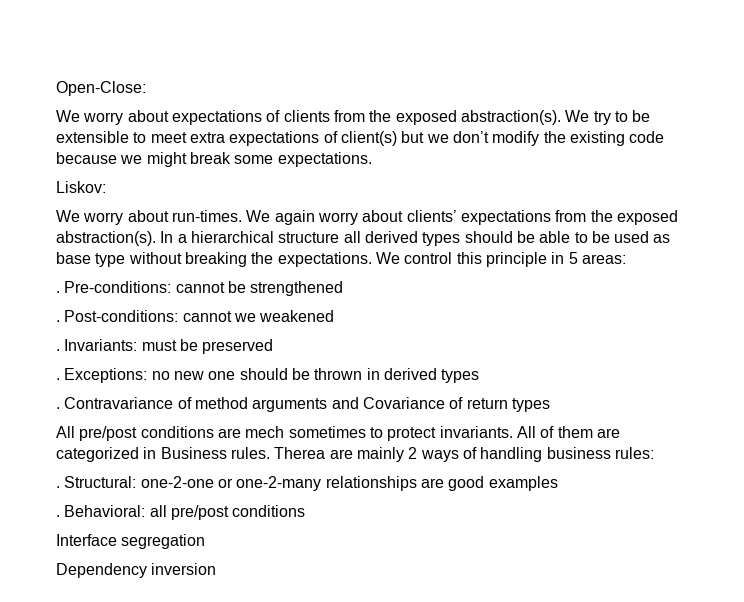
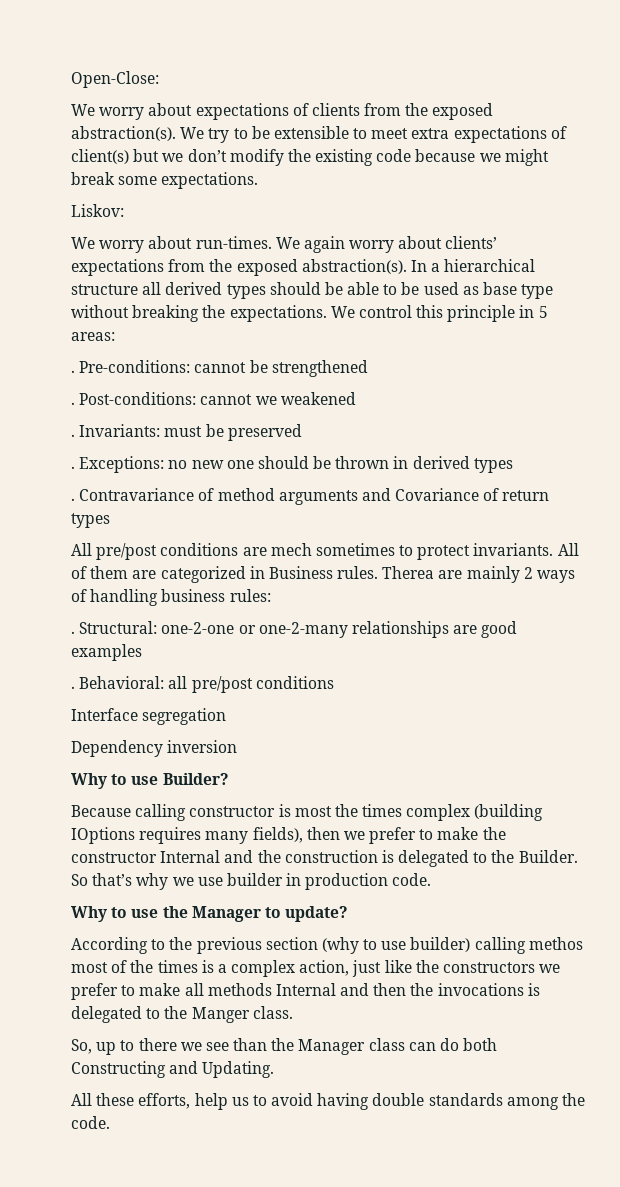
(217, 569) none -> [71,773,229,789] [71,804,544,821] [71,827,506,844] [71,850,578,867] [71,873,432,890] [71,906,349,922] [71,937,583,954] [71,960,561,977] [71,983,540,1000] [71,1006,293,1023] [71,1038,498,1055] [71,1061,275,1078] [71,1093,586,1110] [71,1116,110,1129] // Why to use Builder? // Because calling constructor is most the times complex (building IOptions requires many fields), then we prefer to make the constructor Internal and the construction is delegated to the Builder. So that’s why we use builder in production code. // Why to use the Manager to update? // According to the previous section (why to use builder) calling methos most of the times is a complex action, just like the constructors we prefer to make all methods Internal and then the invocations is delegated to the Manger class. // So, up to there we see than the Manager class can do both Constructing and Updating. // All these efforts, help us to avoid having double standards among the code.

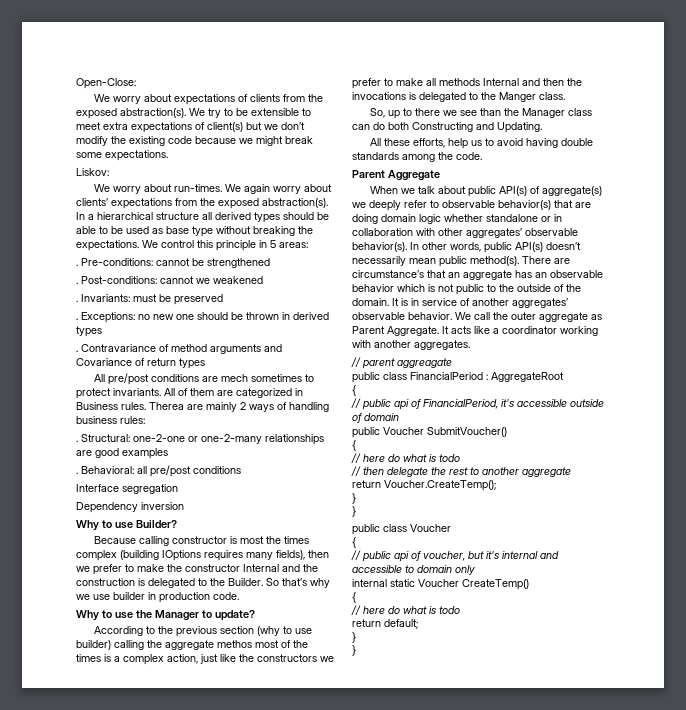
(526, 945) none -> [147,640,214,650] the aggregate
(110, 1122) none -> [352,170,440,181] [370,186,603,197] [352,200,591,211] [352,214,562,224] [352,228,578,238] [352,242,581,253] [352,256,570,267] [352,270,603,280] [352,284,581,295] [352,298,568,308] [352,312,602,322] [352,326,598,336] [352,340,470,350] [351,357,452,369] [352,372,564,383] [352,385,356,396] [351,398,604,410] [352,413,399,423] [352,427,507,438] [352,440,356,451] [351,453,460,463] [351,466,571,477] [352,480,496,491] [352,493,356,504] [352,506,356,517] [352,524,451,535] [352,537,356,548] [351,550,559,562] [352,565,475,575] [352,579,529,590] [352,592,356,603] [351,605,460,615] [352,619,418,629] [352,632,356,643] [352,645,356,656] // Parent Aggregate // When we talk about public API(s) of aggregate(s) we deeply refer to observable behavior(s) that are doing domain logic whether standalone or in collaboration with other aggregates’ observable behavior(s). In other words, public API(s) doesn’t necessarily mean public method(s). There are circumstance’s that an aggregate has an observable behavior which is not public to the outside of the domain. It is in service of another aggregates’ observable behavior. We call the outer aggregate as Parent Aggregate. It acts like a coordinator working with another aggregates. // // parent aggreagate // public class FinancialPeriod : AggregateRoot // { // // public api of FinancialPeriod, it's accessible outside of domain // public Voucher SubmitVoucher() // { // // here do what is todo // // then delegate the rest to another aggregate // return Voucher.CreateTemp(); // } // } // public class Voucher // { // // public api of voucher, but it's internal and accessible to domain only // internal static Voucher CreateTemp() // { // // here do what is todo // return default; // } // }

